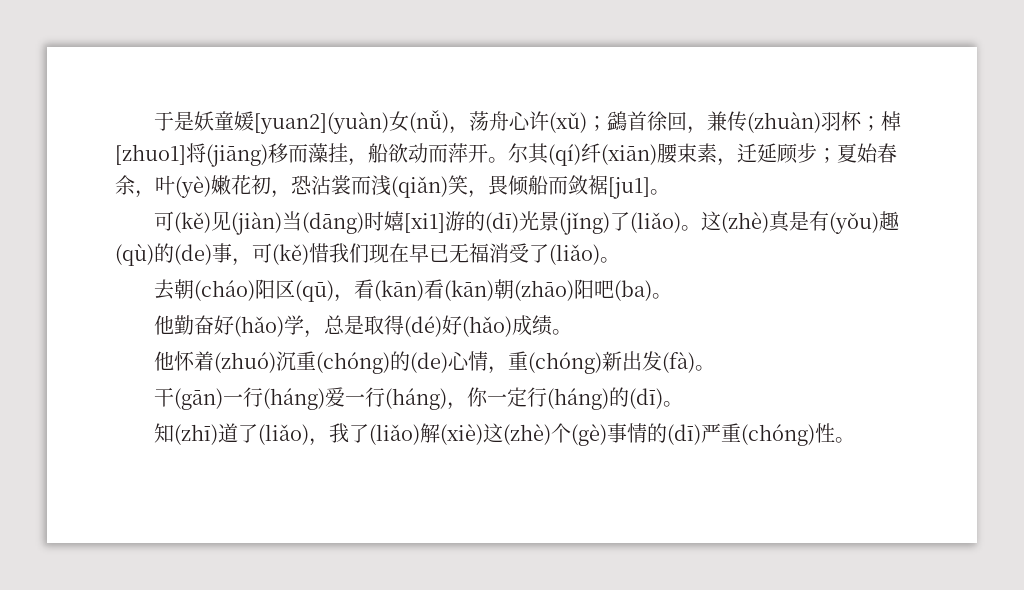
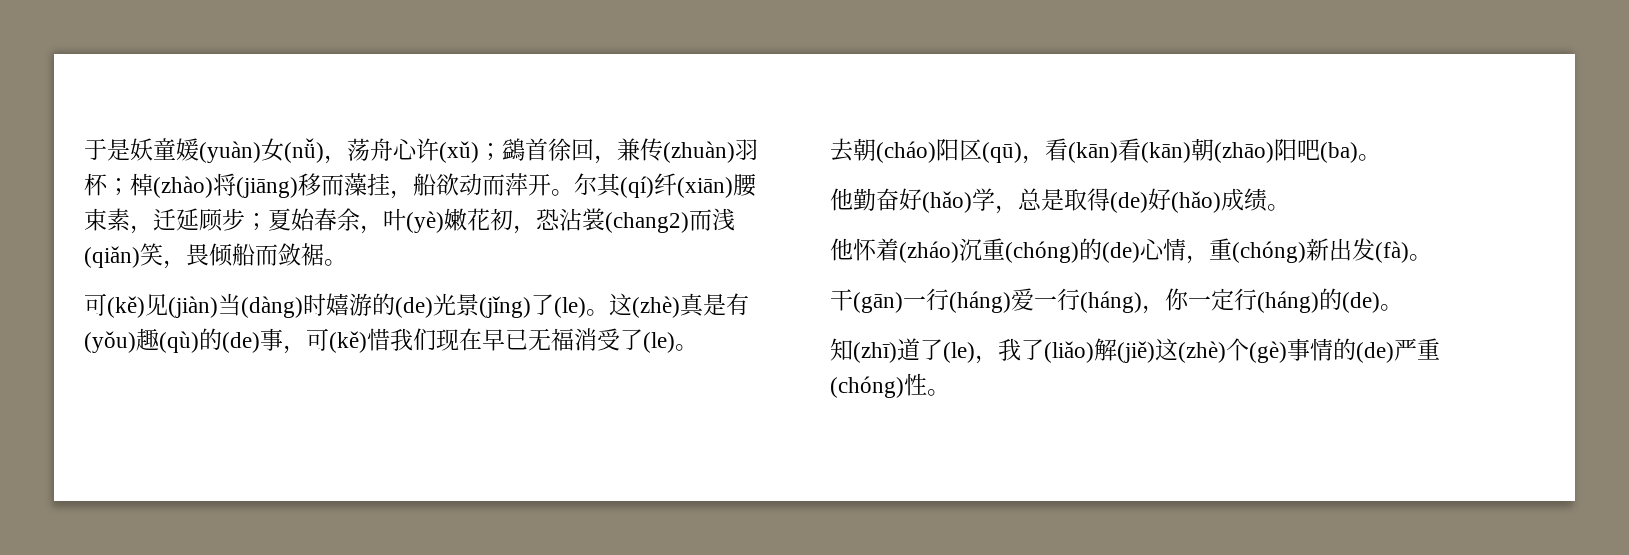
[253,112,389,134] [yuan2](yuàn) -> [199,141,261,163] (yuàn)
[115,144,186,165] [zhuo1] -> [153,176,213,198] (zhào)
(351, 185) none -> [605,212,689,233] (chang2)
[608,177,650,199] [ju1] -> (324, 254) none
[301,211,519,234] (dāng)时嬉[xi1]游的(dī) -> [241,293,433,318] (dàng)时嬉游的(de)
[629,212,681,233] (liǎo) -> [554,297,586,318] (le)
[549,244,600,265] (liǎo) -> [643,332,675,353] (le)
[403,316,442,337] (dé) -> [1110,192,1148,213] (de)
[213,352,276,373] (zhuó) -> [899,241,959,263] (zháo)
[628,388,663,409] (dī) -> [1342,292,1380,313] (de)
[257,424,309,445] (liǎo) -> [943,342,975,363] (le)
[439,424,483,445] (xiè) -> [1117,341,1155,363] (jiě)
[666,424,701,445] (dī) -> [1356,342,1394,363] (de)

